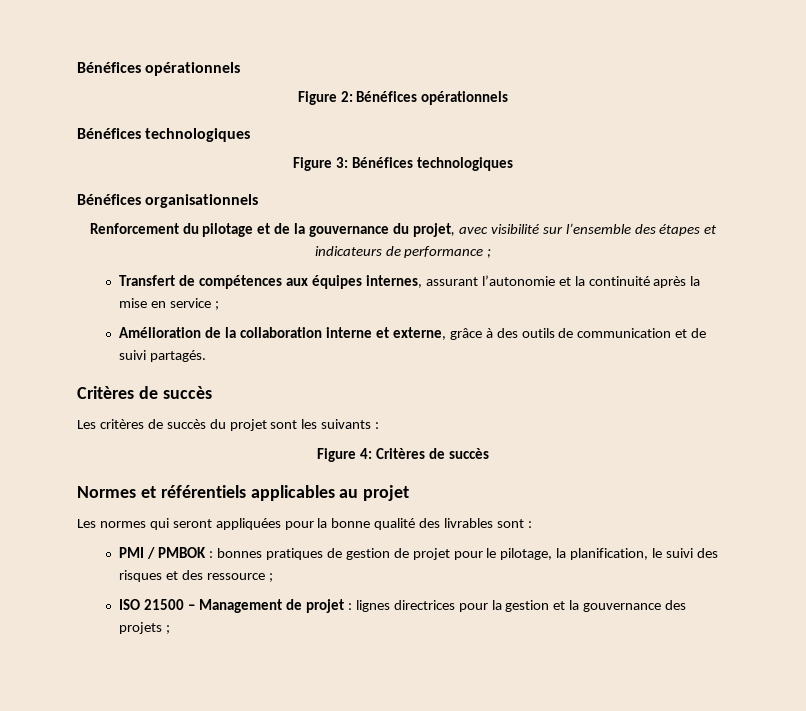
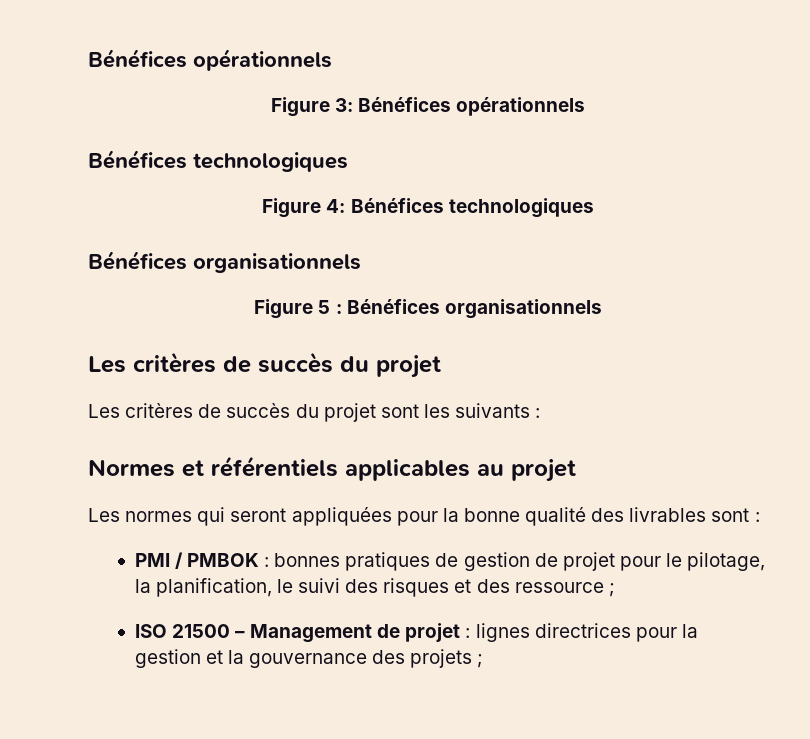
[340,91,353,102] 2: -> [334,98,353,112] 3:
[336,157,349,168] 3: -> [326,199,346,213] 4:
[89,223,718,237] [314,246,492,258] [119,275,701,289] [119,298,220,310] [119,327,707,340] [119,350,207,362] [77,386,212,399] Renforcement du pilotage et de la gouvernance du projet, avec visibilité sur l’ensemble des étapes et indicateurs de performance ; // Transfert de compétences aux équipes internes, assurant l’autonomie et la continuité après la mise en service ; // Amélioration de la collaboration interne et externe, grâce à des outils de communication et de suivi partagés. // Critères de succès -> [254,299,602,319] [88,352,441,378] Figure 5 : Bénéfices organisationnels // Les critères de succès du projet
[317,448,489,462] // Figure 4: Critères de succès -> (541, 413) none

